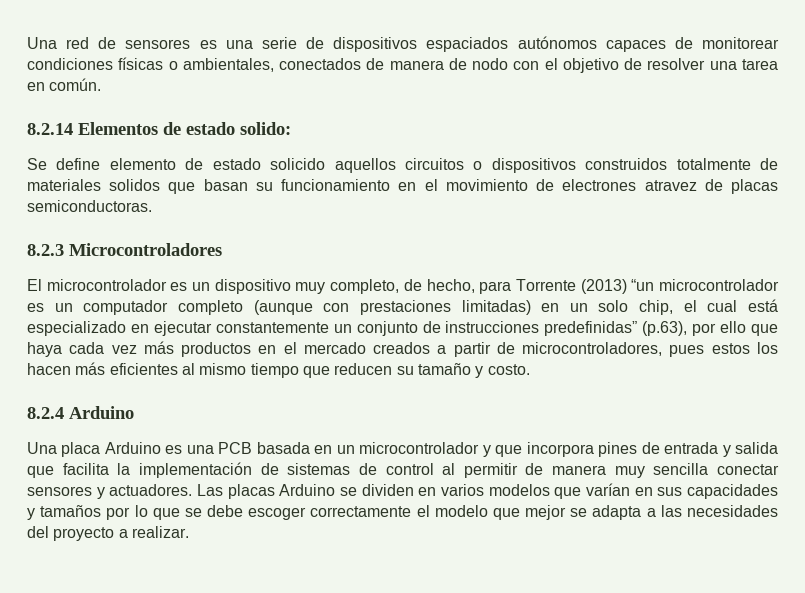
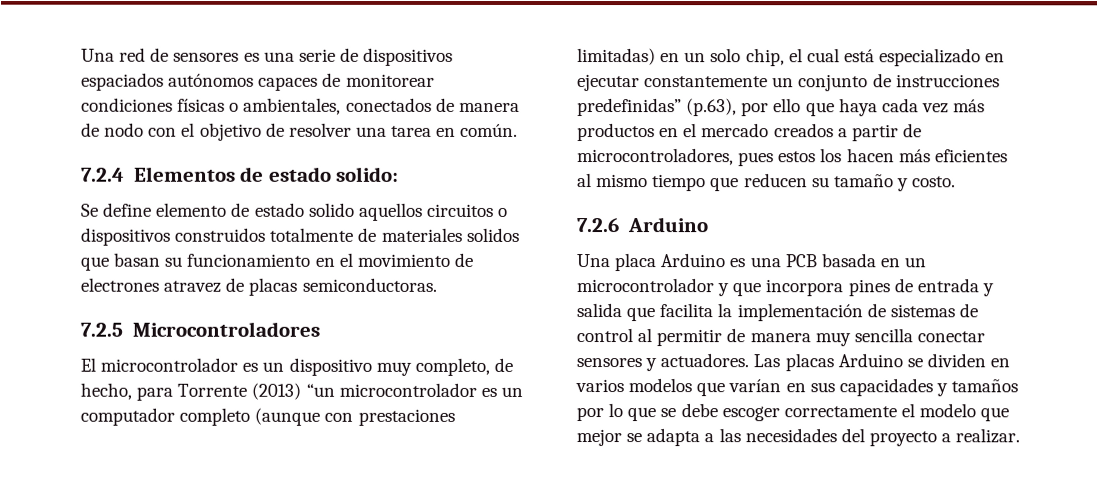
[27,123,73,135] 8.2.14 -> [81,167,125,182] 7.2.4
[270,158,326,170] solicido -> [308,202,355,217] solido
[27,244,64,256] 8.2.3 -> [80,322,123,337] 7.2.5
[27,407,64,419] 8.2.4 -> [577,218,620,233] 7.2.6

